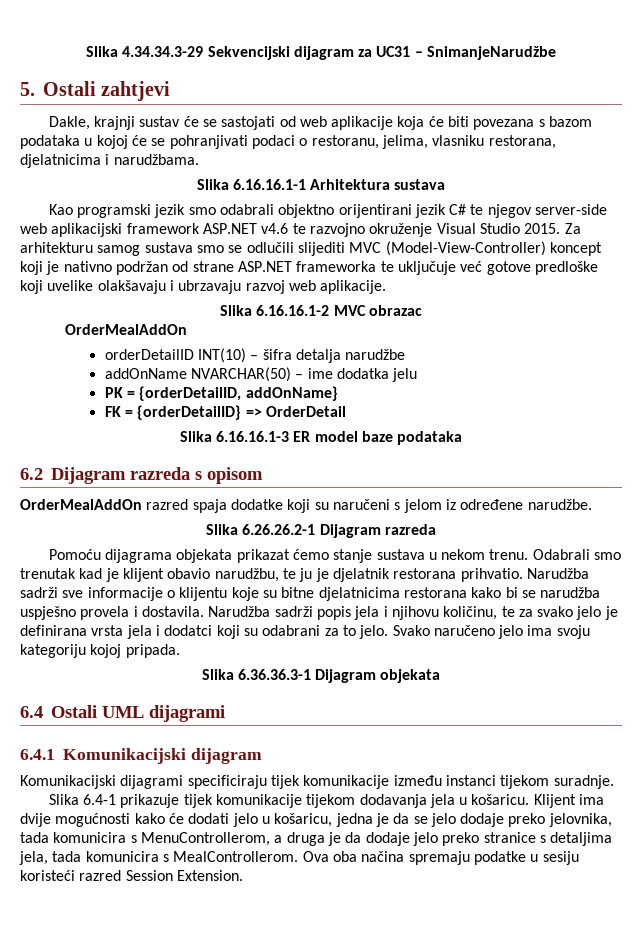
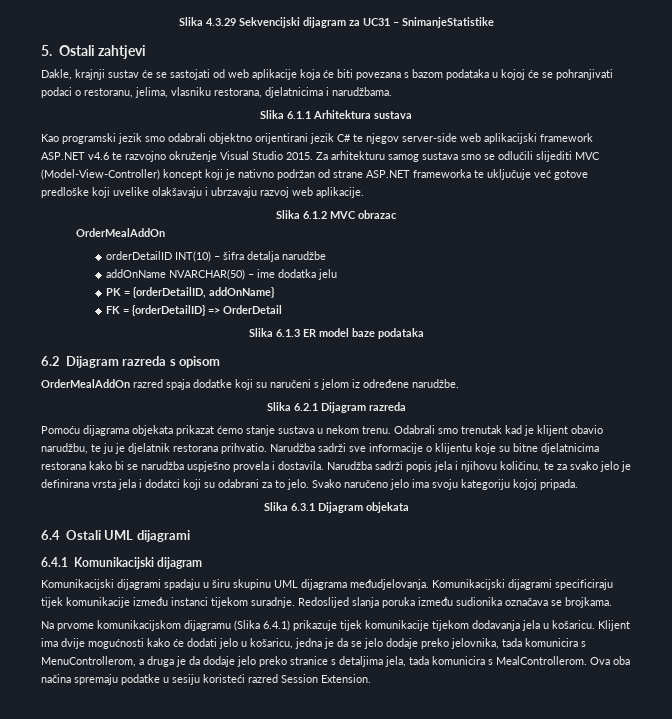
[85,46,204,57] Slika 4.34.34.3-29 -> [178,17,236,26] Slika 4.3.29
[427,46,557,60] SnimanjeNarudžbe -> [401,17,494,28] SnimanjeStatistike
[232,179,306,190] 6.16.16.1-1 -> [287,111,311,119] 6.1.1
[256,305,330,316] 6.16.16.1-2 -> [303,211,327,219] 6.1.2
[216,431,290,442] 6.16.16.1-3 -> [275,329,300,337] 6.1.3
[242,524,316,535] 6.26.26.2-1 -> [293,403,318,411] 6.2.1
[237,669,311,680] 6.36.36.3-1 -> [290,503,315,511] 6.3.1
(184, 782) none -> [164,579,552,590] spadaju u širu skupinu UML dijagrama međudjelovanja. Komunikacijski dijagrami
[48,794,116,805] // Slika 6.4-1 -> [298,597,612,608] [41,620,290,631] Redoslijed slanja poruka između sudionika označava se brojkama. // Na prvome komunikacijskom dijagramu (Slika 6.4.1)

